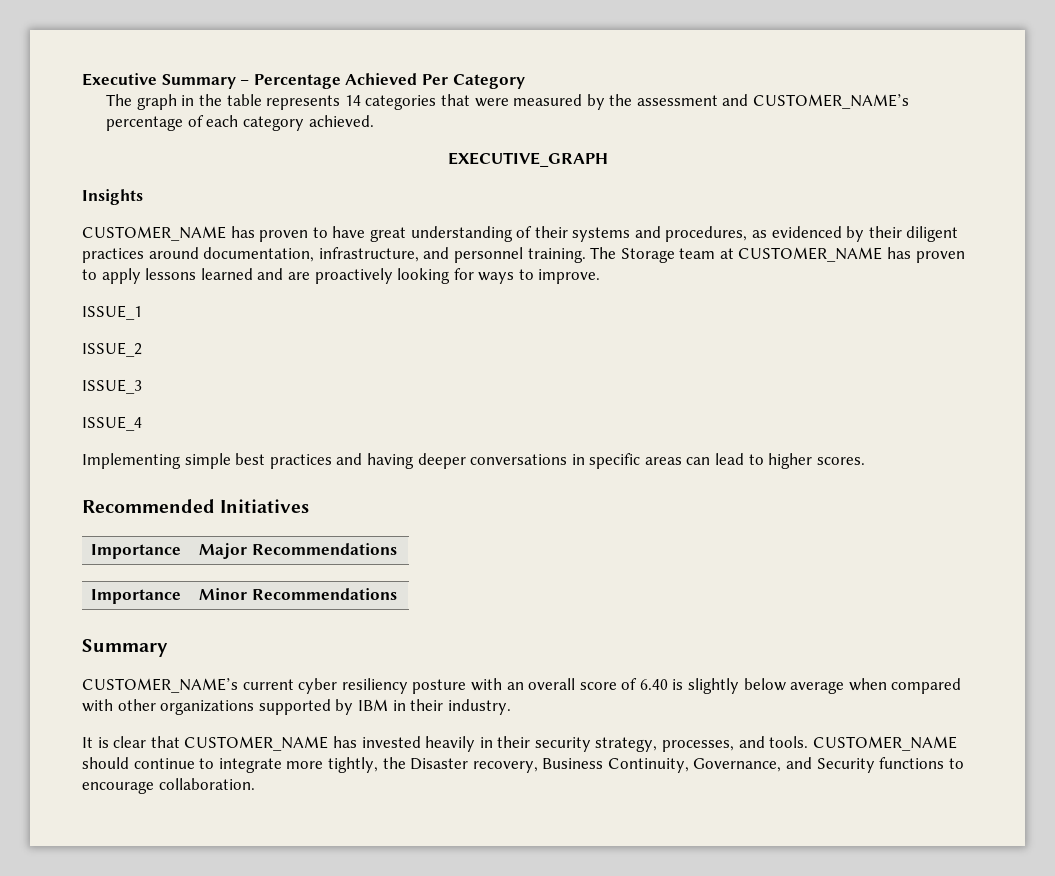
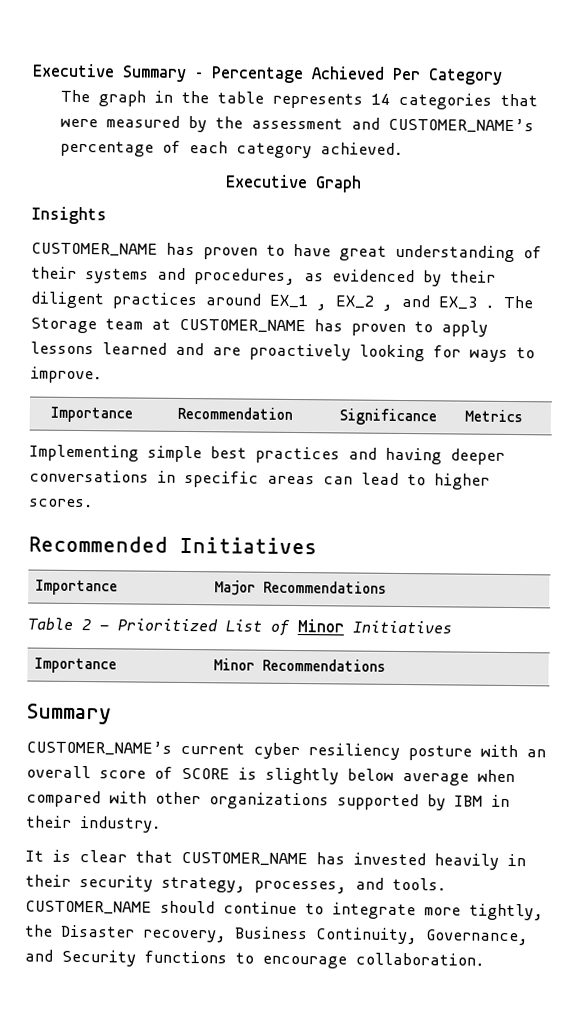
[447,152,608,167] EXECUTIVE_GRAPH -> [224,174,362,193] Executive Graph
[203,247,586,263] documentation, infrastructure, and personnel training. -> [269,294,495,311] EX_1 , EX_2 , and EX_3 .
[82,305,142,320] [82,342,142,357] [82,379,142,394] [82,416,142,431] // ISSUE_1 // ISSUE_2 // ISSUE_3 // ISSUE_4 -> [49,406,133,423] [176,406,293,420] [338,408,437,426] [463,409,523,423] // Importance | Recommendation | Significance | Metrics
(397, 549) none -> [27,617,452,636] // Table 2 - Prioritized List of Minor Initiatives
[639,679,668,690] 6.40 -> [181,767,230,780] SCORE

